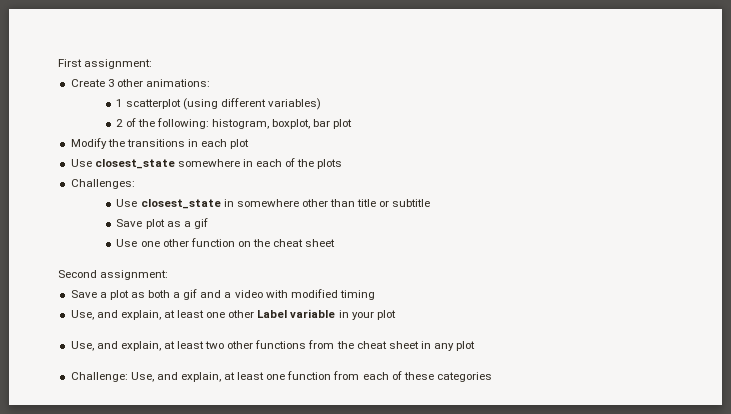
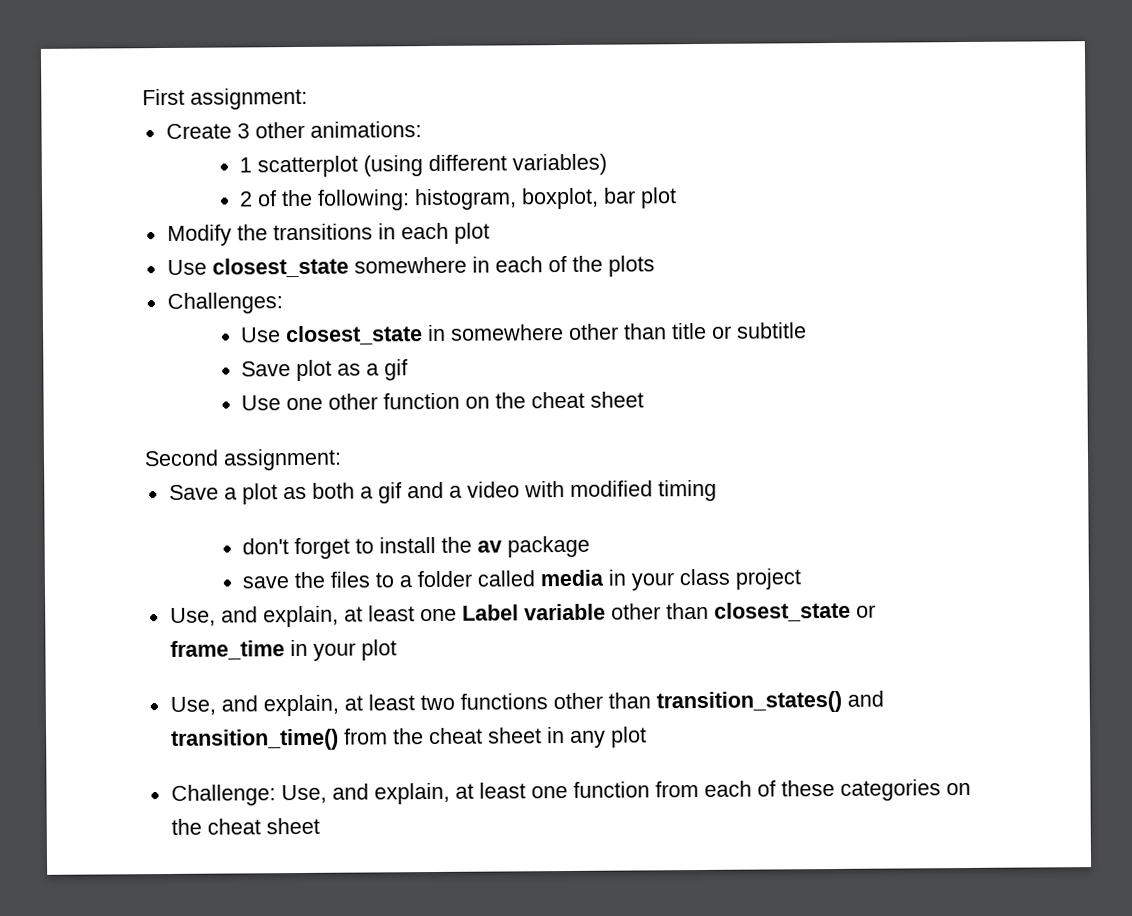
[70,310,255,320] // Use, and explain, at least one other -> [241,535,590,560] [241,568,801,591] [169,605,457,628] // don't forget to install the av package // save the files to a folder called media in your class project // Use, and explain, at least one
(336, 313) none -> [610,601,876,622] [169,640,285,660] other than closest_state or frame_time
[227,340,307,349] other functions -> [459,690,884,714] [170,728,339,751] functions other than transition_states() and transition_time()
(492, 377) none -> [945,782,971,796] [170,817,320,835] on the cheat sheet

